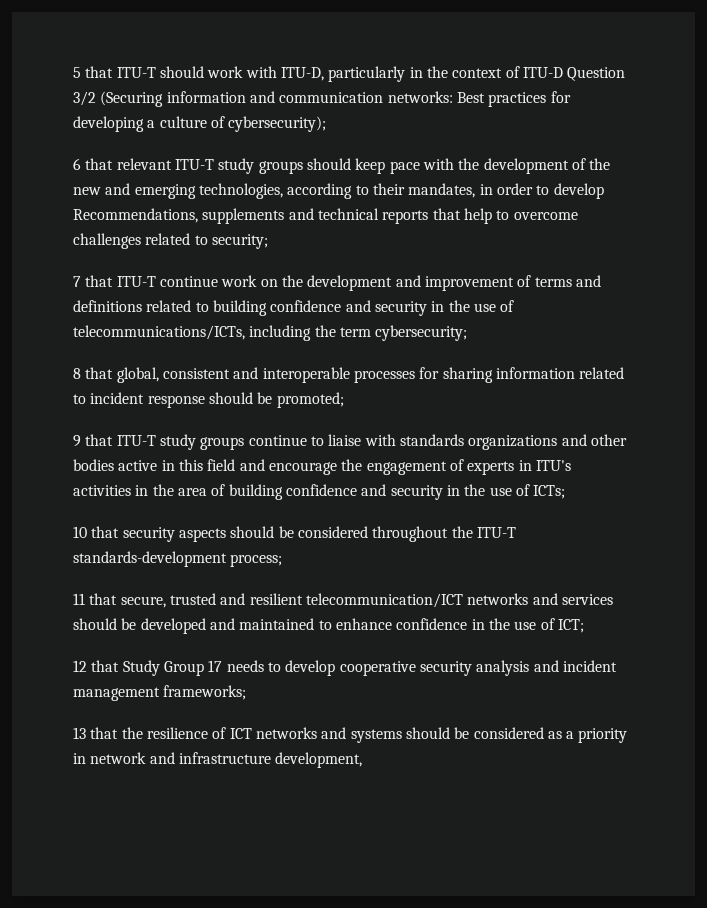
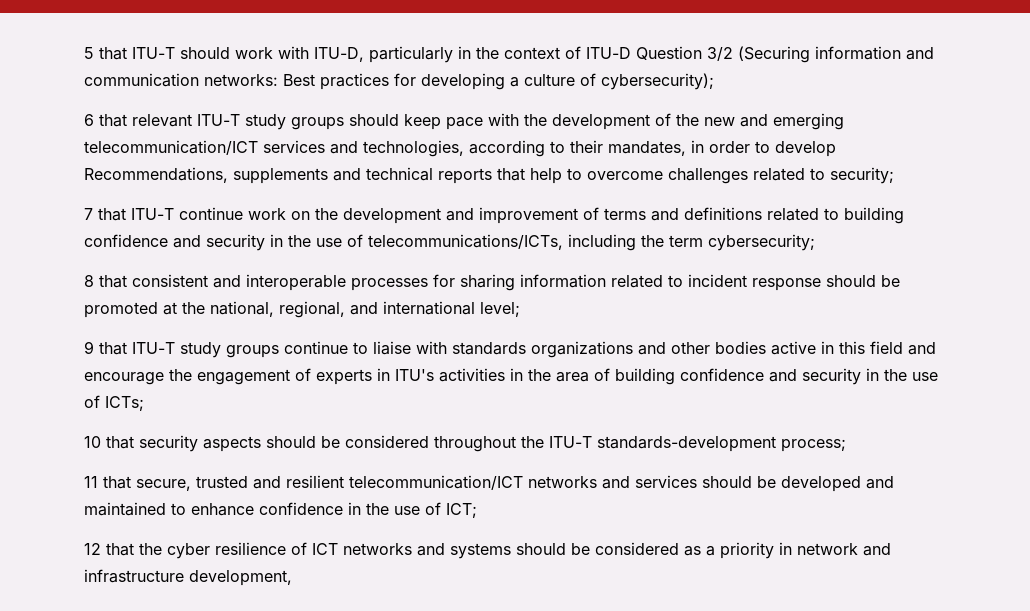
(196, 191) none -> [84,140,358,155] telecommunication/ICT services and
[116,367,159,383] global, -> (127, 281) none
[276,392,344,408] promoted; -> [84,301,520,318] promoted at the national, regional, and international level;
[122,660,617,676] [73,685,247,701] [73,727,143,739] Study Group 17 needs to develop cooperative security analysis and incident management frameworks; // 13 that the -> [139,543,210,559] the cyber

